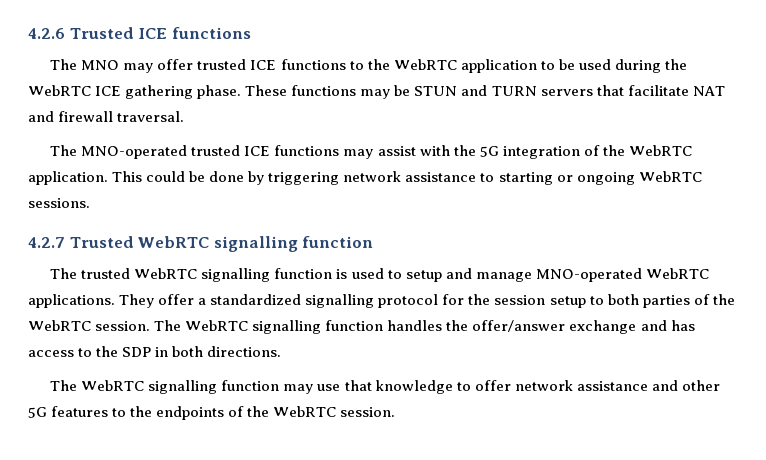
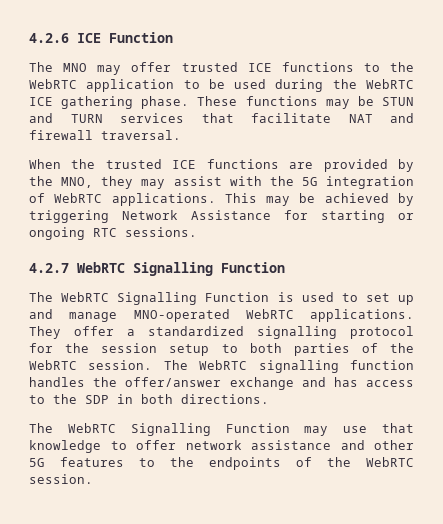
[69,27,251,39] Trusted ICE functions -> [77,32,173,43] ICE Function
[540,89,593,96] servers -> [120,113,184,123] services
[50,145,340,159] The MNO-operated trusted ICE functions -> [29,159,414,172] [29,176,134,189] When the trusted ICE functions are provided by the MNO, they
[602,145,692,156] [28,171,495,185] the WebRTC application. This could be done by triggering network assistance to -> [54,193,414,206] [29,210,308,223] WebRTC applications. This may be achieved by triggering Network Assistance for
[638,171,702,182] WebRTC -> [93,228,117,237] RTC
[69,236,374,252] [50,268,333,282] Trusted WebRTC signalling function // The trusted WebRTC signalling function -> [77,262,285,276] [29,292,270,305] WebRTC Signalling Function // The WebRTC Signalling Function
[405,270,442,282] setup -> [365,293,414,305] set up
[148,380,280,394] signalling function -> [130,423,290,436] Signalling Function

